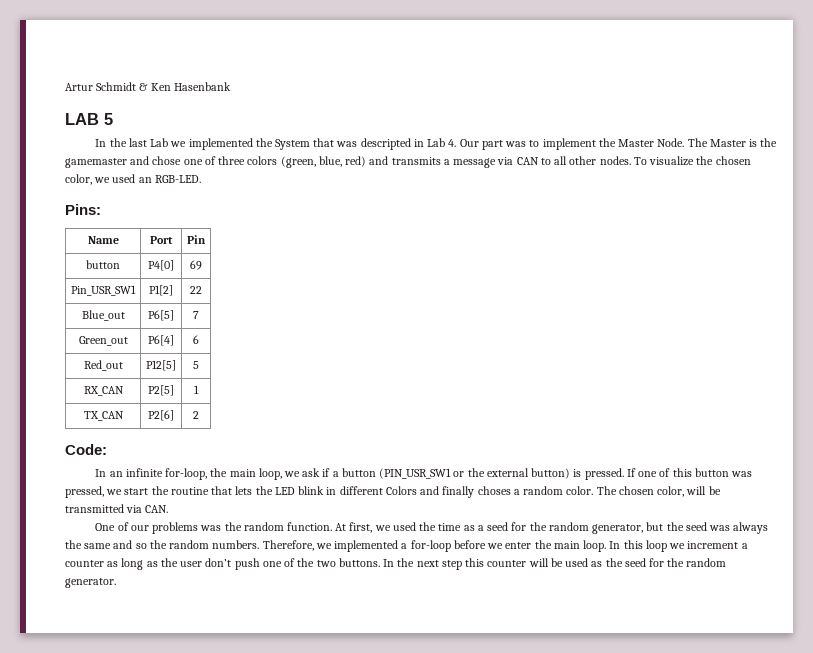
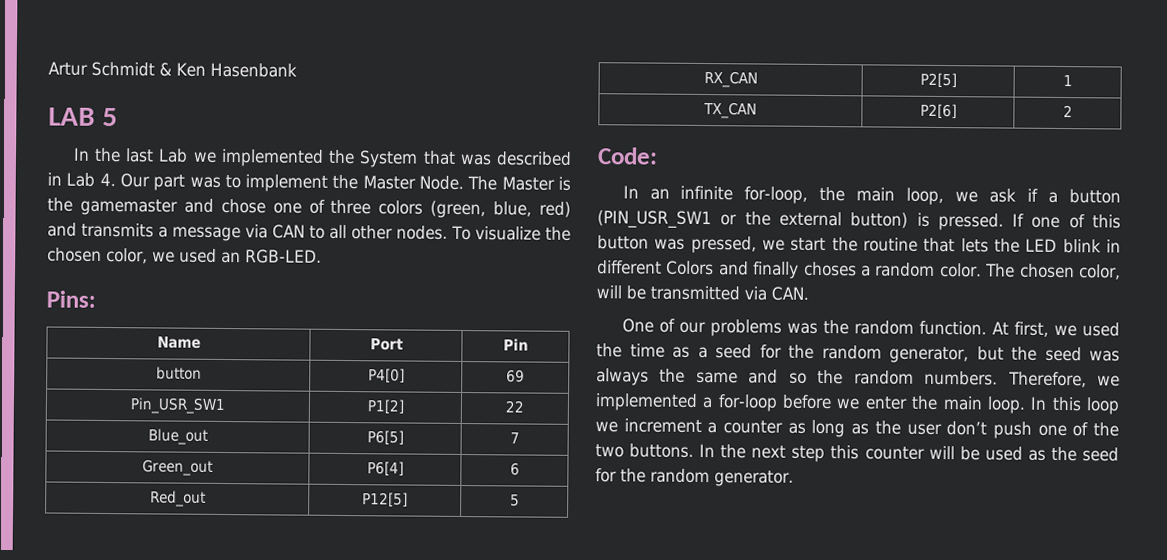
[360,138,411,150] descripted -> [495,151,572,166] described

